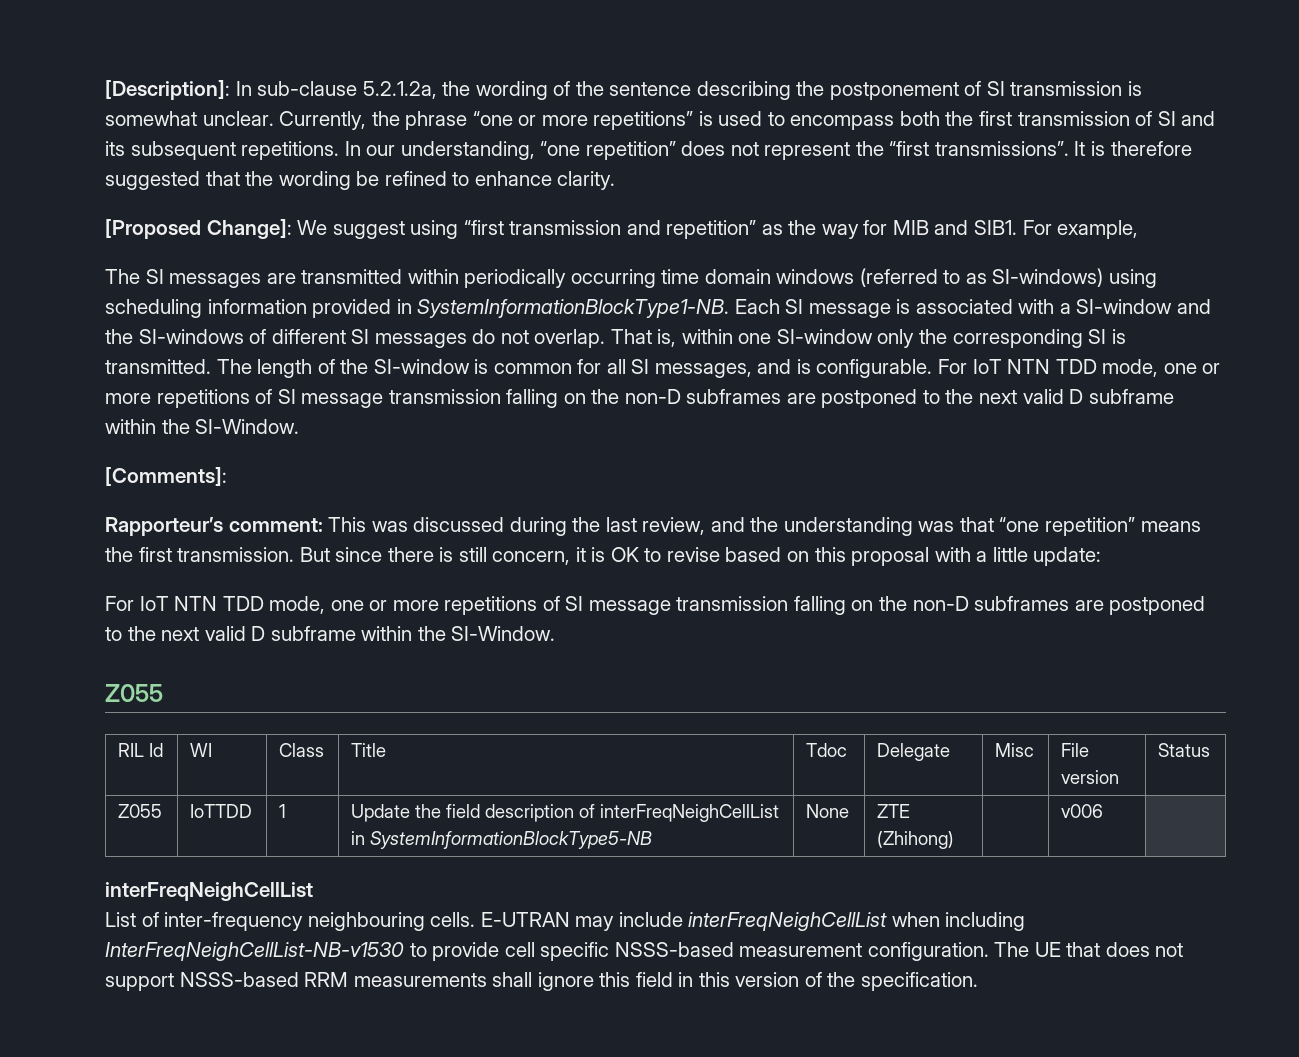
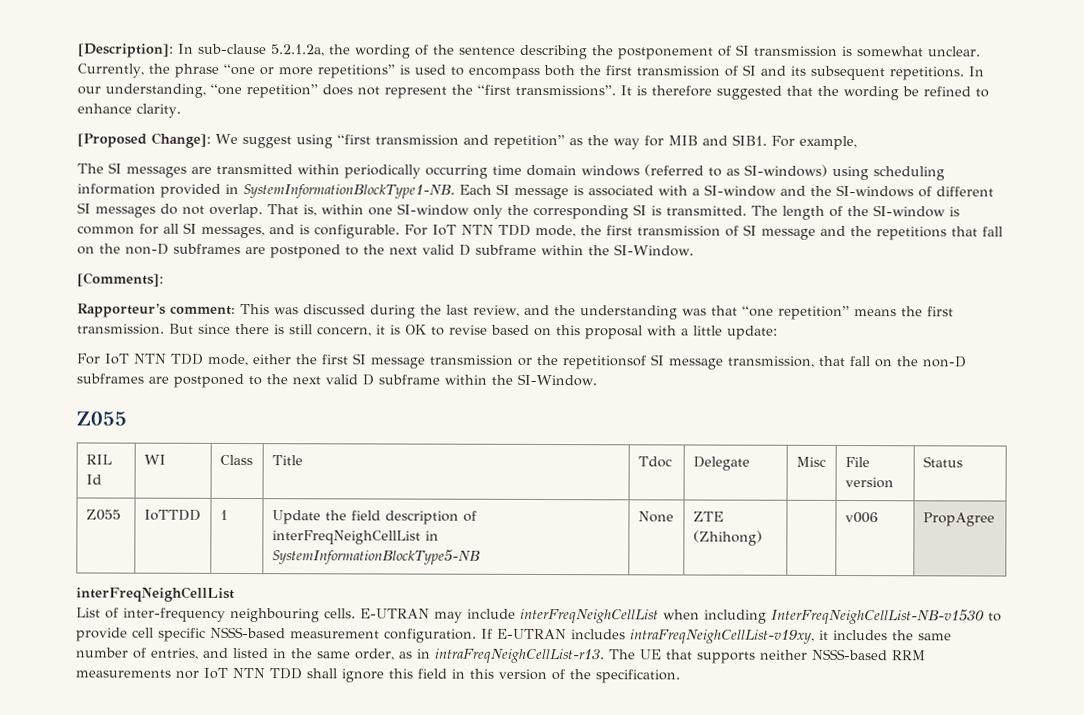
[1163,363,1221,374] [105,389,559,408] one or more repetitions of SI message transmission falling -> [580,224,1003,241] the first transmission of SI message and the repetitions that fall
[330,596,846,615] one or more repetitions of SI message transmission falling -> [252,353,871,370] either the first SI message transmission or the repetitionsof SI message transmission, that fall
(1104, 811) none -> [922,512,995,527] PropAgree
[994,942,1184,957] [105,972,487,991] The UE that does not support NSSS-based RRM measurements -> [481,628,952,644] [76,647,926,664] [75,667,302,680] If E-UTRAN includes intraFreqNeighCellList-v19xy, it includes the same number of entries, and listed in the same order, as in intraFreqNeighCellList-r13. The UE that supports neither NSSS-based RRM measurements nor IoT NTN TDD

